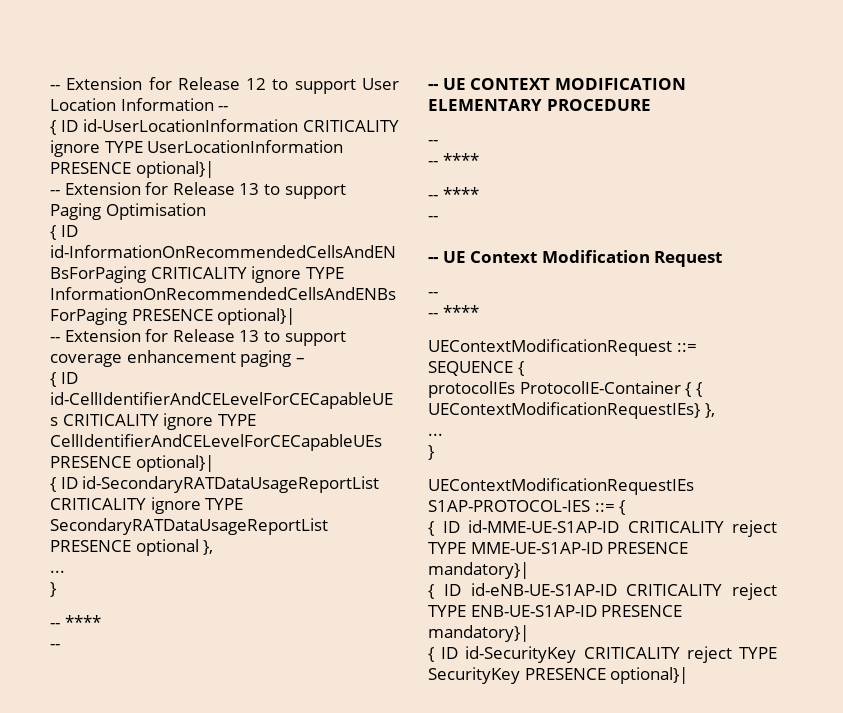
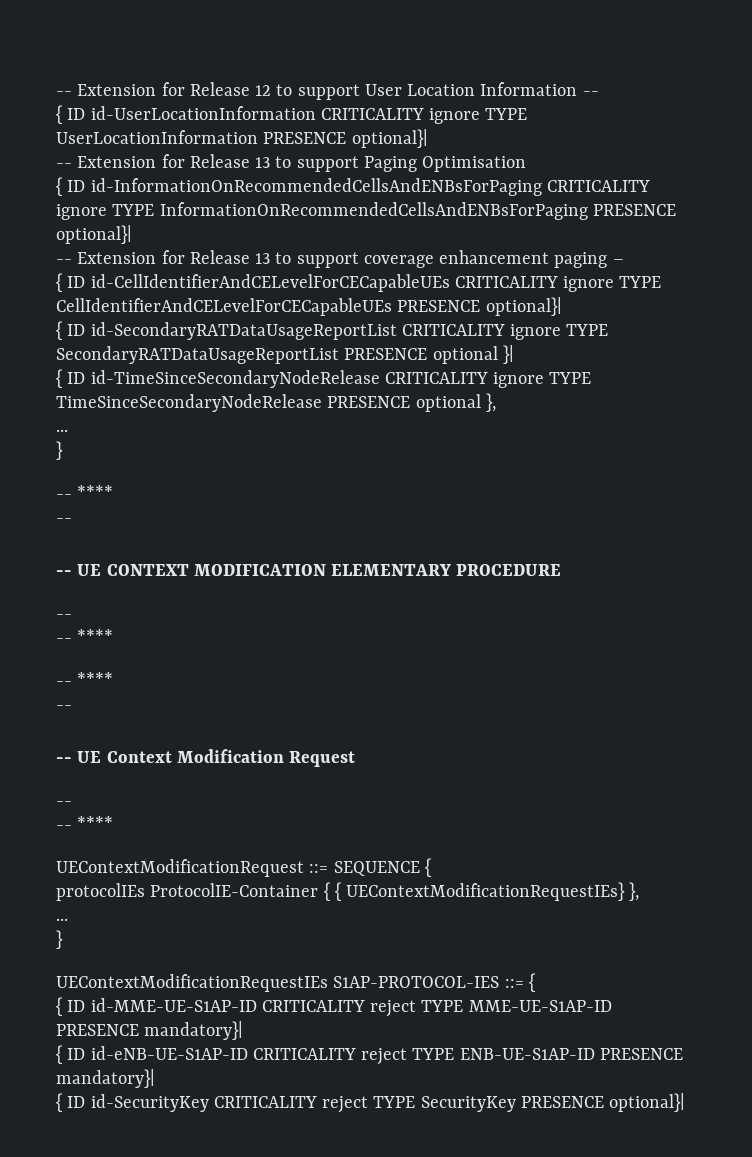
(199, 547) none -> [502,345,514,364] [56,369,592,388] [56,394,481,412] }| // { ID id-TimeSinceSecondaryNodeRelease CRITICALITY ignore TYPE TimeSinceSecondaryNodeRelease PRESENCE optional

